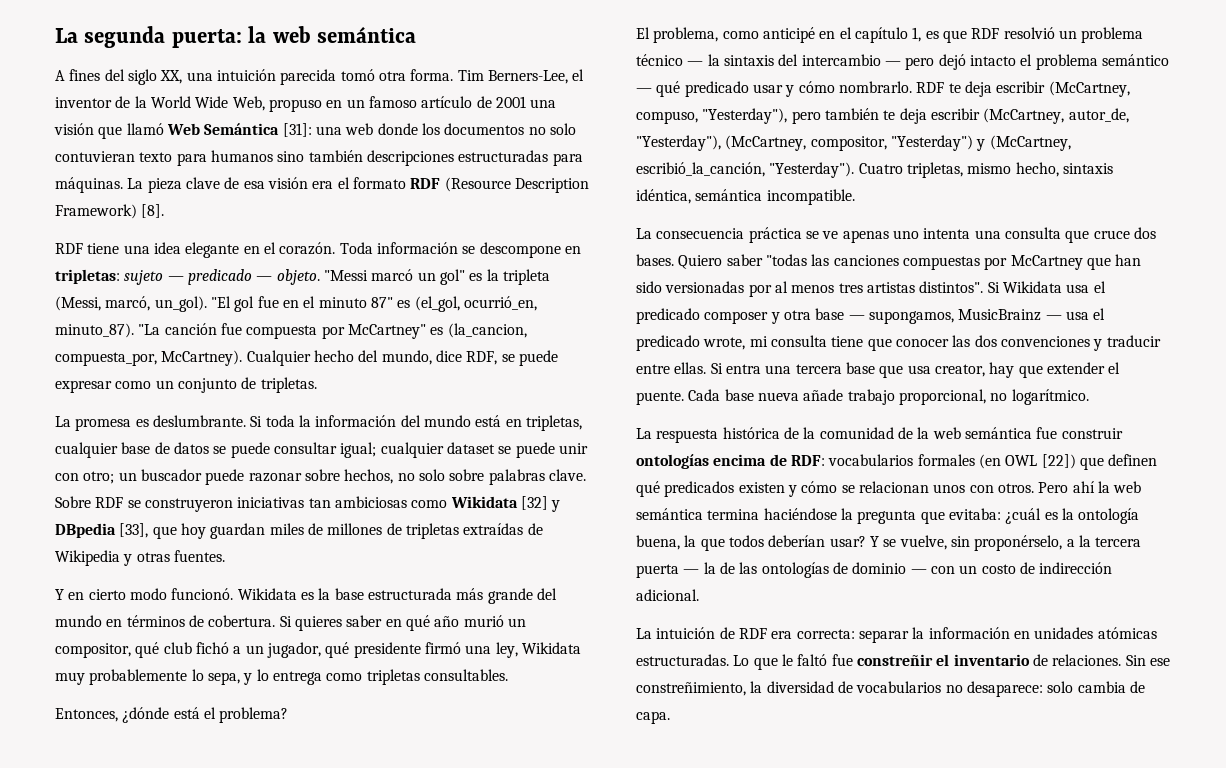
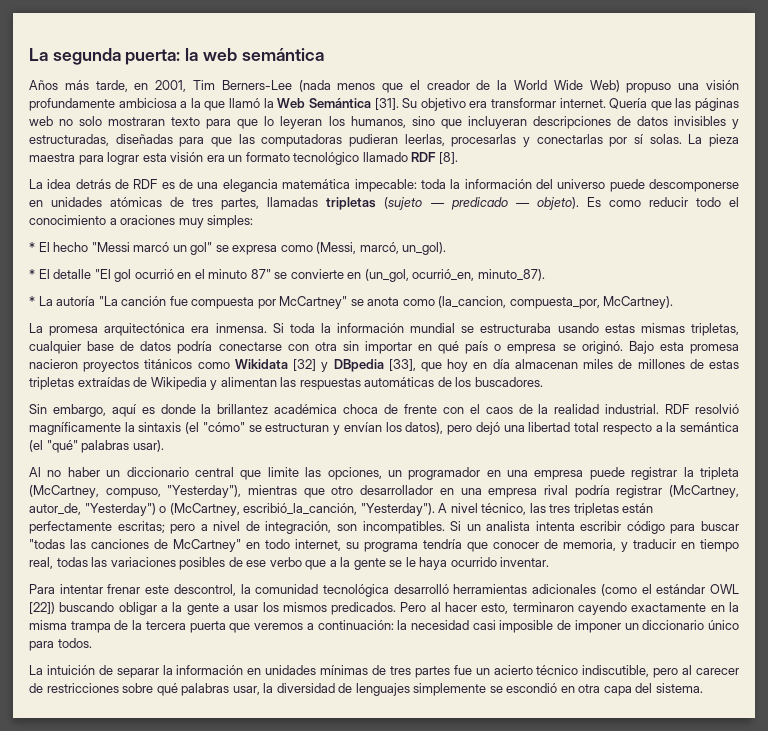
[55,69,585,85] [55,96,557,112] [54,123,94,135] A fines del siglo XX, una intuición parecida tomó otra forma. Tim Berners-Lee, el inventor de la World Wide Web, propuso en un famoso artículo de 2001 una visión -> [29,80,739,93] [29,98,201,111] Años más tarde, en 2001, Tim Berners-Lee (nada menos que el creador de la World Wide Web) propuso una visión profundamente ambiciosa a la
(164, 129) none -> [263,98,274,108] la
[282,123,576,137] [55,151,135,162] [31]: una web donde los documentos no solo contuvieran -> [374,98,739,111] [29,116,166,126] [31]. Su objetivo era transformar internet. Quería que las páginas web no solo mostraran
[210,150,583,166] [55,177,589,193] [55,204,165,219] [55,242,581,258] [55,269,320,285] humanos sino también descripciones estructuradas para máquinas. La pieza clave de esa visión era el formato RDF (Resource Description Framework) [8]. // RDF tiene una idea elegante en el corazón. Toda información se descompone en tripletas: sujeto — predicado — objeto. -> [237,116,739,129] [29,134,739,147] [29,152,458,165] [29,179,740,192] [29,197,739,210] [29,215,254,228] [29,242,89,252] que lo leyeran los humanos, sino que incluyeran descripciones de datos invisibles y estructuradas, diseñadas para que las computadoras pudieran leerlas, procesarlas y conectarlas por sí solas. La pieza maestra para lograr esta visión era un formato tecnológico llamado RDF [8]. // La idea detrás de RDF es de una elegancia matemática impecable: toda la información del universo puede descomponerse en unidades atómicas de tres partes, llamadas tripletas (sujeto — predicado — objeto). Es como reducir todo el conocimiento a oraciones muy simples: // * El hecho
[469,269,550,285] es la tripleta -> [215,245,313,255] se expresa como
(207, 304) none -> [29,269,92,279] // * El detalle
[257,296,279,308] fue -> [134,269,174,279] ocurrió
[397,296,460,312] es (el_gol, -> [274,269,409,282] se convierte en (un_gol,
(134, 330) none -> [29,296,96,306] // * La autoría
[430,327,444,335] es -> [350,297,435,306] se anota como
[246,350,558,366] [55,377,317,393] Cualquier hecho del mundo, dice RDF, se puede expresar como un conjunto de tripletas. -> (674, 302) none
[135,415,246,427] es deslumbrante. -> [104,323,267,336] arquitectónica era inmensa.
[400,415,522,427] del mundo está en -> [410,323,685,333] mundial se estructuraba usando estas mismas
[213,442,588,458] [55,469,586,485] [55,496,407,512] se puede consultar igual; cualquier dataset se puede unir con otro; un buscador puede razonar sobre hechos, no solo sobre palabras clave. Sobre RDF se construyeron iniciativas tan ambiciosas -> [177,341,739,354] [29,359,193,372] podría conectarse con otra sin importar en qué país o empresa se originó. Bajo esta promesa nacieron proyectos titánicos
[210,523,266,539] guardan -> [473,359,578,369] en día almacenan
(402, 529) none -> [708,360,739,369] estas
[136,550,225,562] [55,588,557,604] [55,615,526,631] [55,642,581,658] [55,669,508,685] [55,707,289,723] [636,27,1144,43] [636,54,1169,70] [636,81,1130,97] [636,108,1129,124] [636,135,1071,151] [636,162,1113,178] [636,189,855,205] [636,227,1156,243] [636,254,1142,270] [636,281,1106,297] [636,308,1106,324] [636,335,1161,351] [636,362,1121,378] [636,389,1089,405] [636,427,1123,443] [636,454,1158,470] [636,481,1142,497] [636,508,1140,524] [636,535,1142,551] [636,562,1113,578] [636,589,699,601] otras fuentes. // Y en cierto modo funcionó. Wikidata es la base estructurada más grande del mundo en términos de cobertura. Si quieres saber en qué año murió un compositor, qué club fichó a un jugador, qué presidente firmó una ley, Wikidata muy probablemente lo sepa, y lo entrega como tripletas consultables. // Entonces, ¿dónde está el problema? // El problema, como anticipé en el capítulo 1, es que RDF resolvió un problema técnico — la sintaxis del intercambio — pero dejó intacto el problema semántico — qué predicado usar y cómo nombrarlo. RDF te deja escribir (McCartney, compuso, "Yesterday"), pero también te deja escribir (McCartney, autor_de, "Yesterday"), (McCartney, compositor, "Yesterday") y (McCartney, escribió_la_canción, "Yesterday"). Cuatro tripletas, mismo hecho, sintaxis idéntica, semántica incompatible. // La consecuencia práctica se ve apenas uno intenta una consulta que cruce dos bases. Quiero saber "todas las canciones compuestas por McCartney que han sido versionadas por al menos tres artistas distintos". Si Wikidata usa el predicado composer y otra base — supongamos, MusicBrainz — usa el predicado wrote, mi consulta tiene que conocer las dos convenciones y traducir entre ellas. Si entra una tercera base que usa creator, hay que extender el puente. Cada base nueva añade trabajo proporcional, no logarítmico. // La respuesta histórica de la comunidad de la web semántica fue construir ontologías encima de RDF: vocabularios formales (en OWL [22]) que definen qué predicados existen y cómo se relacionan unos con otros. Pero ahí la web semántica termina haciéndose la pregunta que evitaba: ¿cuál es la ontología buena, la que todos deberían usar? Y se vuelve, sin proponérselo, a la tercera puerta — la de las ontologías de dominio — con un costo de indirección adicional. -> [220,377,543,390] [29,404,739,417] [29,422,739,435] [29,440,164,453] [29,467,740,480] [29,485,739,498] [29,503,654,516] [29,521,739,534] [29,539,739,552] [29,557,550,570] [29,584,739,597] [29,602,739,615] [29,620,739,633] [29,638,92,651] alimentan las respuestas automáticas de los buscadores. // Sin embargo, aquí es donde la brillantez académica choca de frente con el caos de la realidad industrial. RDF resolvió magníficamente la sintaxis (el "cómo" se estructuran y envían los datos), pero dejó una libertad total respecto a la semántica (el "qué" palabras usar). // Al no haber un diccionario central que limite las opciones, un programador en una empresa puede registrar la tripleta (McCartney, compuso, "Yesterday"), mientras que otro desarrollador en una empresa rival podría registrar (McCartney, autor_de, "Yesterday") o (McCartney, escribió_la_canción, "Yesterday"). A nivel técnico, las tres tripletas están perfectamente escritas; pero a nivel de integración, son incompatibles. Si un analista intenta escribir código para buscar "todas las canciones de McCartney" en todo internet, su programa tendría que conocer de memoria, y traducir en tiempo real, todas las variaciones posibles de ese verbo que a la gente se le haya ocurrido inventar. // Para intentar frenar este descontrol, la comunidad tecnológica desarrolló herramientas adicionales (como el estándar OWL [22]) buscando obligar a la gente a usar los mismos predicados. Pero al hacer esto, terminaron cayendo exactamente en la misma trampa de la tercera puerta que veremos a continuación: la necesidad casi imposible de imponer un diccionario único para todos.
[738,628,855,639] RDF era correcta: -> (113, 670) none
[1097,627,1157,639] [636,654,1170,670] [636,681,1145,697] [636,711,670,724] atómicas estructuradas. Lo que le faltó fue constreñir el inventario de relaciones. Sin ese constreñimiento, la diversidad de vocabularios no desaparece: solo cambia de capa. -> [320,665,740,678] [29,683,703,696] mínimas de tres partes fue un acierto técnico indiscutible, pero al carecer de restricciones sobre qué palabras usar, la diversidad de lenguajes simplemente se escondió en otra capa del sistema.

